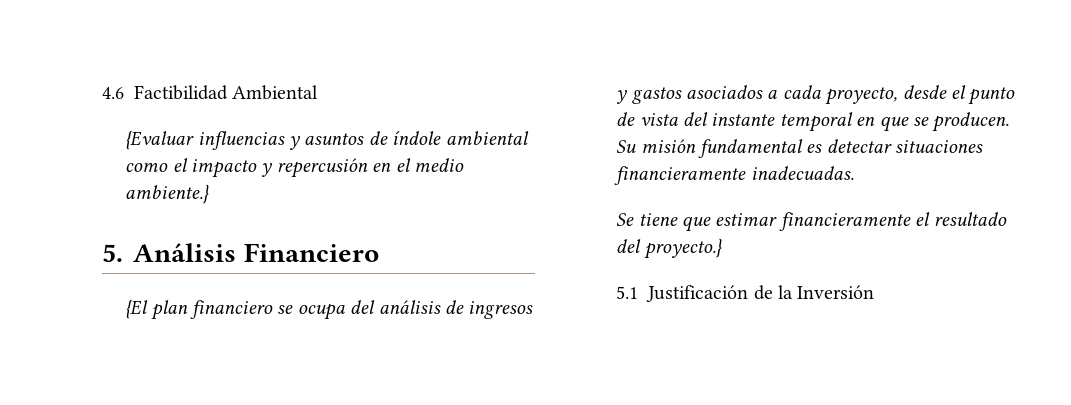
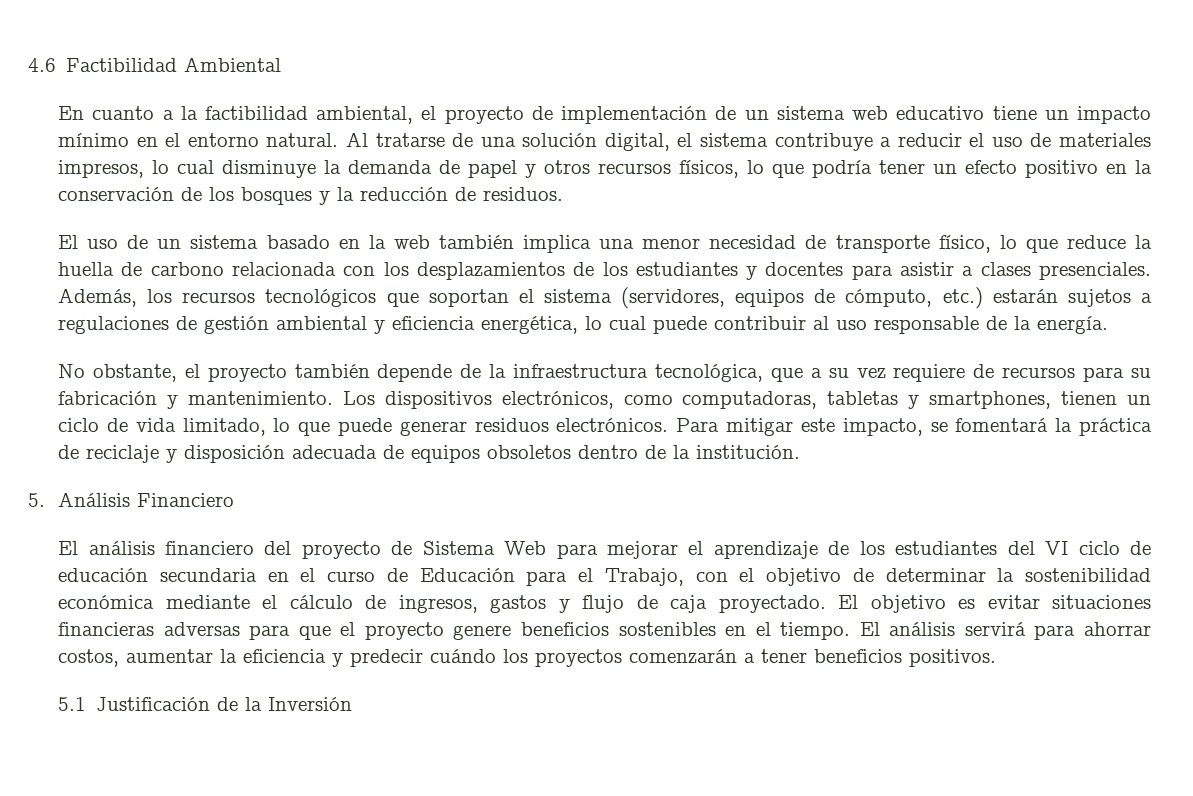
[125,130,529,150] [125,158,464,178] [125,184,210,204] [102,243,379,262] [125,299,534,320] [616,85,1016,105] [616,112,1010,132] [616,139,984,158] [614,166,854,185] [616,212,1007,232] [616,238,722,259] {Evaluar influencias y asuntos de índole ambiental como el impacto y repercusión en el medio ambiente.} // 5. Análisis Financiero // {El plan financiero se ocupa del análisis de ingresos y gastos asociados a cada proyecto, desde el punto de vista del instante temporal en que se producen. Su misión fundamental es detectar situaciones financieramente inadecuadas. // Se tiene que estimar financieramente el resultado del proyecto.} -> [58,106,1152,124] [58,132,1151,151] [58,160,1152,178] [58,187,564,205] [58,235,1152,253] [58,262,1152,280] [58,287,1152,309] [58,316,1109,334] [58,364,1151,382] [58,391,1151,409] [58,418,1152,436] [58,445,801,463] [28,492,235,507] [58,541,1151,559] [58,568,1152,586] [58,595,1152,613] [58,622,1152,640] [58,649,997,667] En cuanto a la factibilidad ambiental, el proyecto de implementación de un sistema web educativo tiene un impacto mínimo en el entorno natural. Al tratarse de una solución digital, el sistema contribuye a reducir el uso de materiales impresos, lo cual disminuye la demanda de papel y otros recursos físicos, lo que podría tener un efecto positivo en la conservación de los bosques y la reducción de residuos. // El uso de un sistema basado en la web también implica una menor necesidad de transporte físico, lo que reduce la huella de carbono relacionada con los desplazamientos de los estudiantes y docentes para asistir a clases presenciales. Además, los recursos tecnológicos que soportan el sistema (servidores, equipos de cómputo, etc.) estarán sujetos a regulaciones de gestión ambiental y eficiencia energética, lo cual puede contribuir al uso responsable de la energía. // No obstante, el proyecto también depende de la infraestructura tecnológica, que a su vez requiere de recursos para su fabricación y mantenimiento. Los dispositivos electrónicos, como computadoras, tabletas y smartphones, tienen un ciclo de vida limitado, lo que puede generar residuos electrónicos. Para mitigar este impacto, se fomentará la práctica de reciclaje y disposición adecuada de equipos obsoletos dentro de la institución. // 5. Análisis Financiero // El análisis financiero del proyecto de Sistema Web para mejorar el aprendizaje de los estudiantes del VI ciclo de educación secundaria en el curso de Educación para el Trabajo, con el objetivo de determinar la sostenibilidad económica mediante el cálculo de ingresos, gastos y flujo de caja proyectado. El objetivo es evitar situaciones financieras adversas para que el proyecto genere beneficios sostenibles en el tiempo. El análisis servirá para ahorrar costos, aumentar la eficiencia y predecir cuándo los proyectos comenzarán a tener beneficios positivos.

